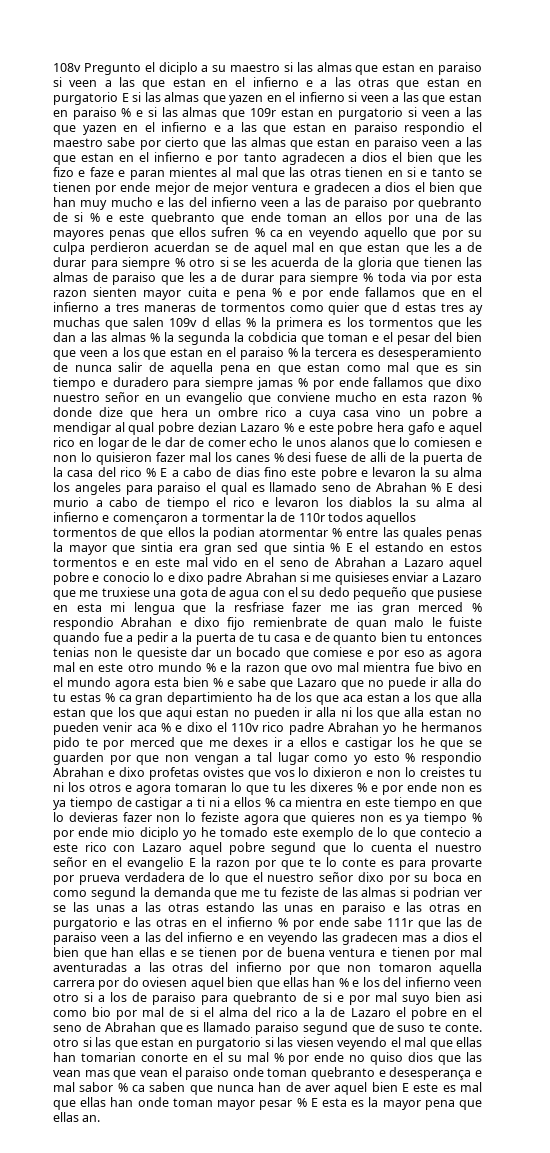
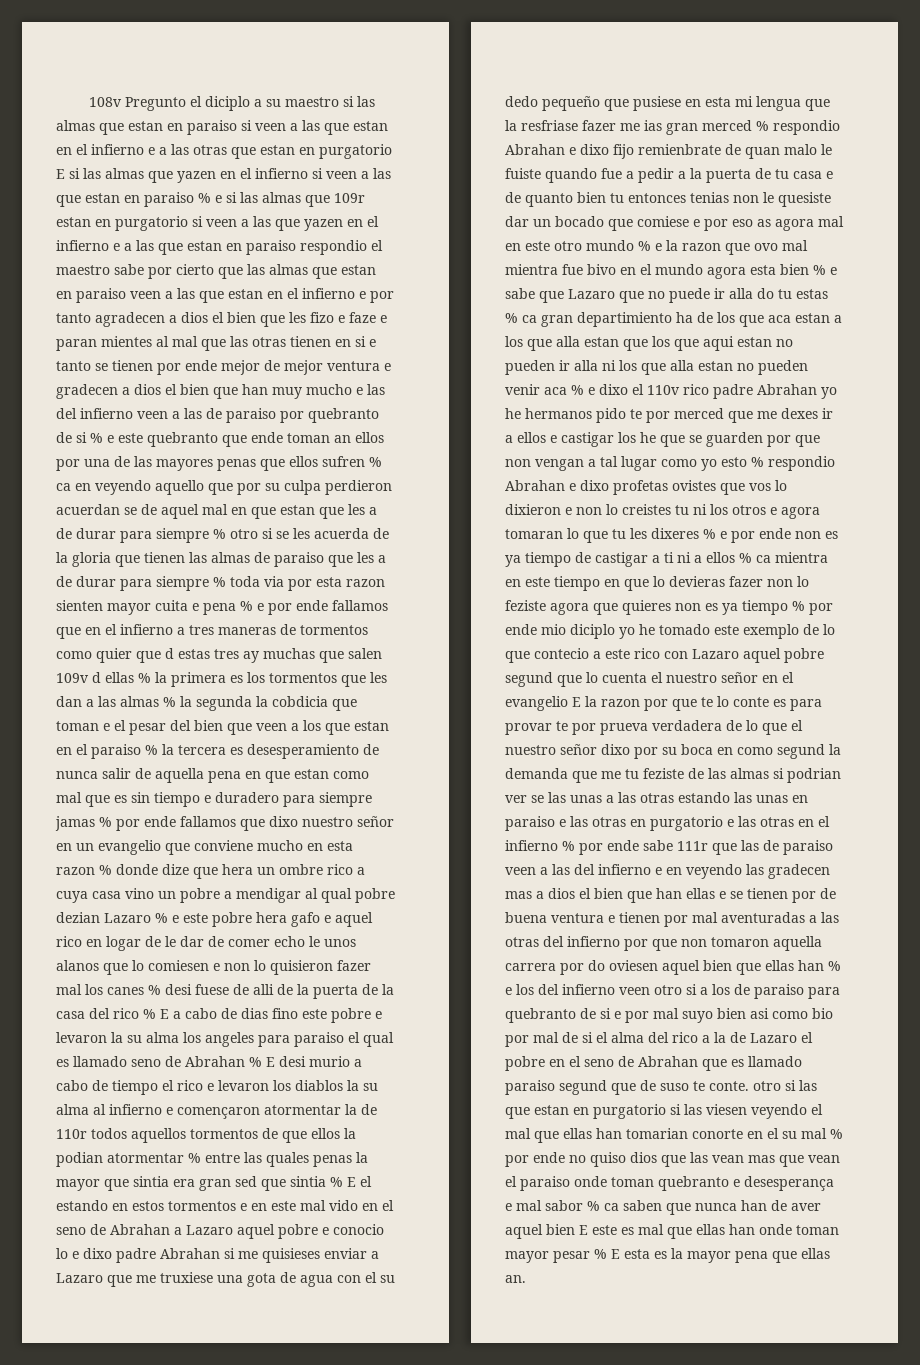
[191,513,264,522] a tormentar -> [264,1105,341,1115] atormentar
[431,858,482,870] provarte -> [505,721,568,735] provar te

